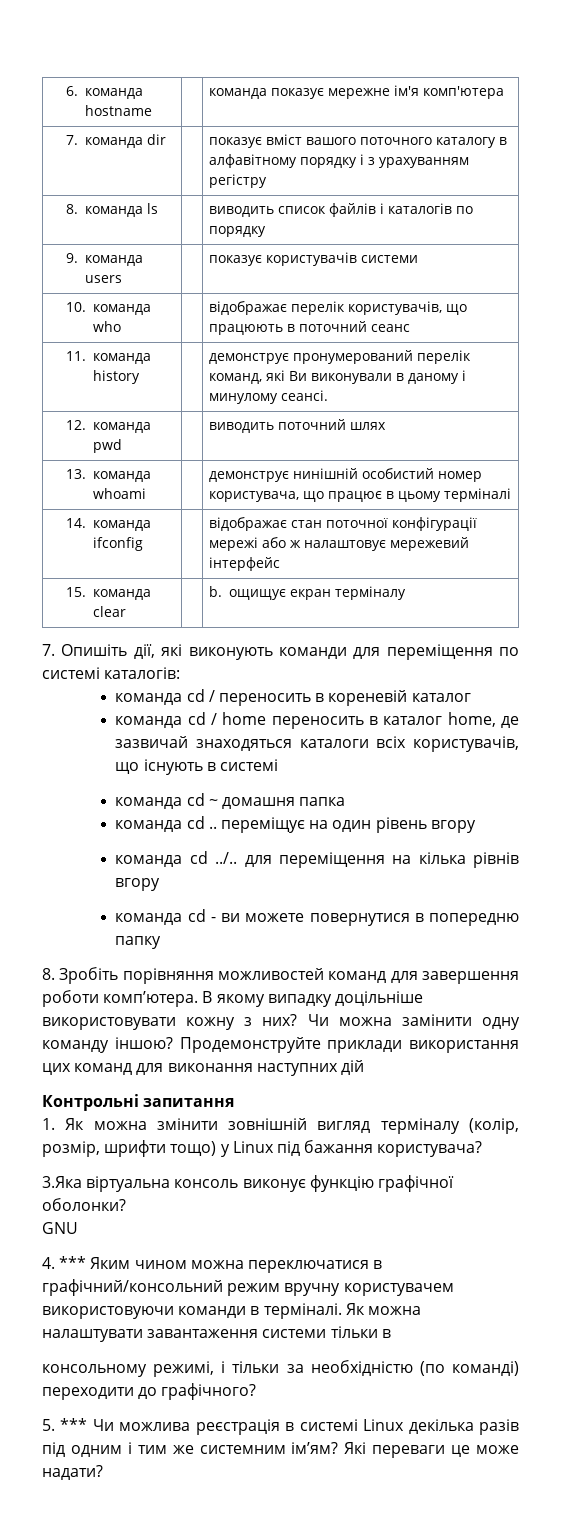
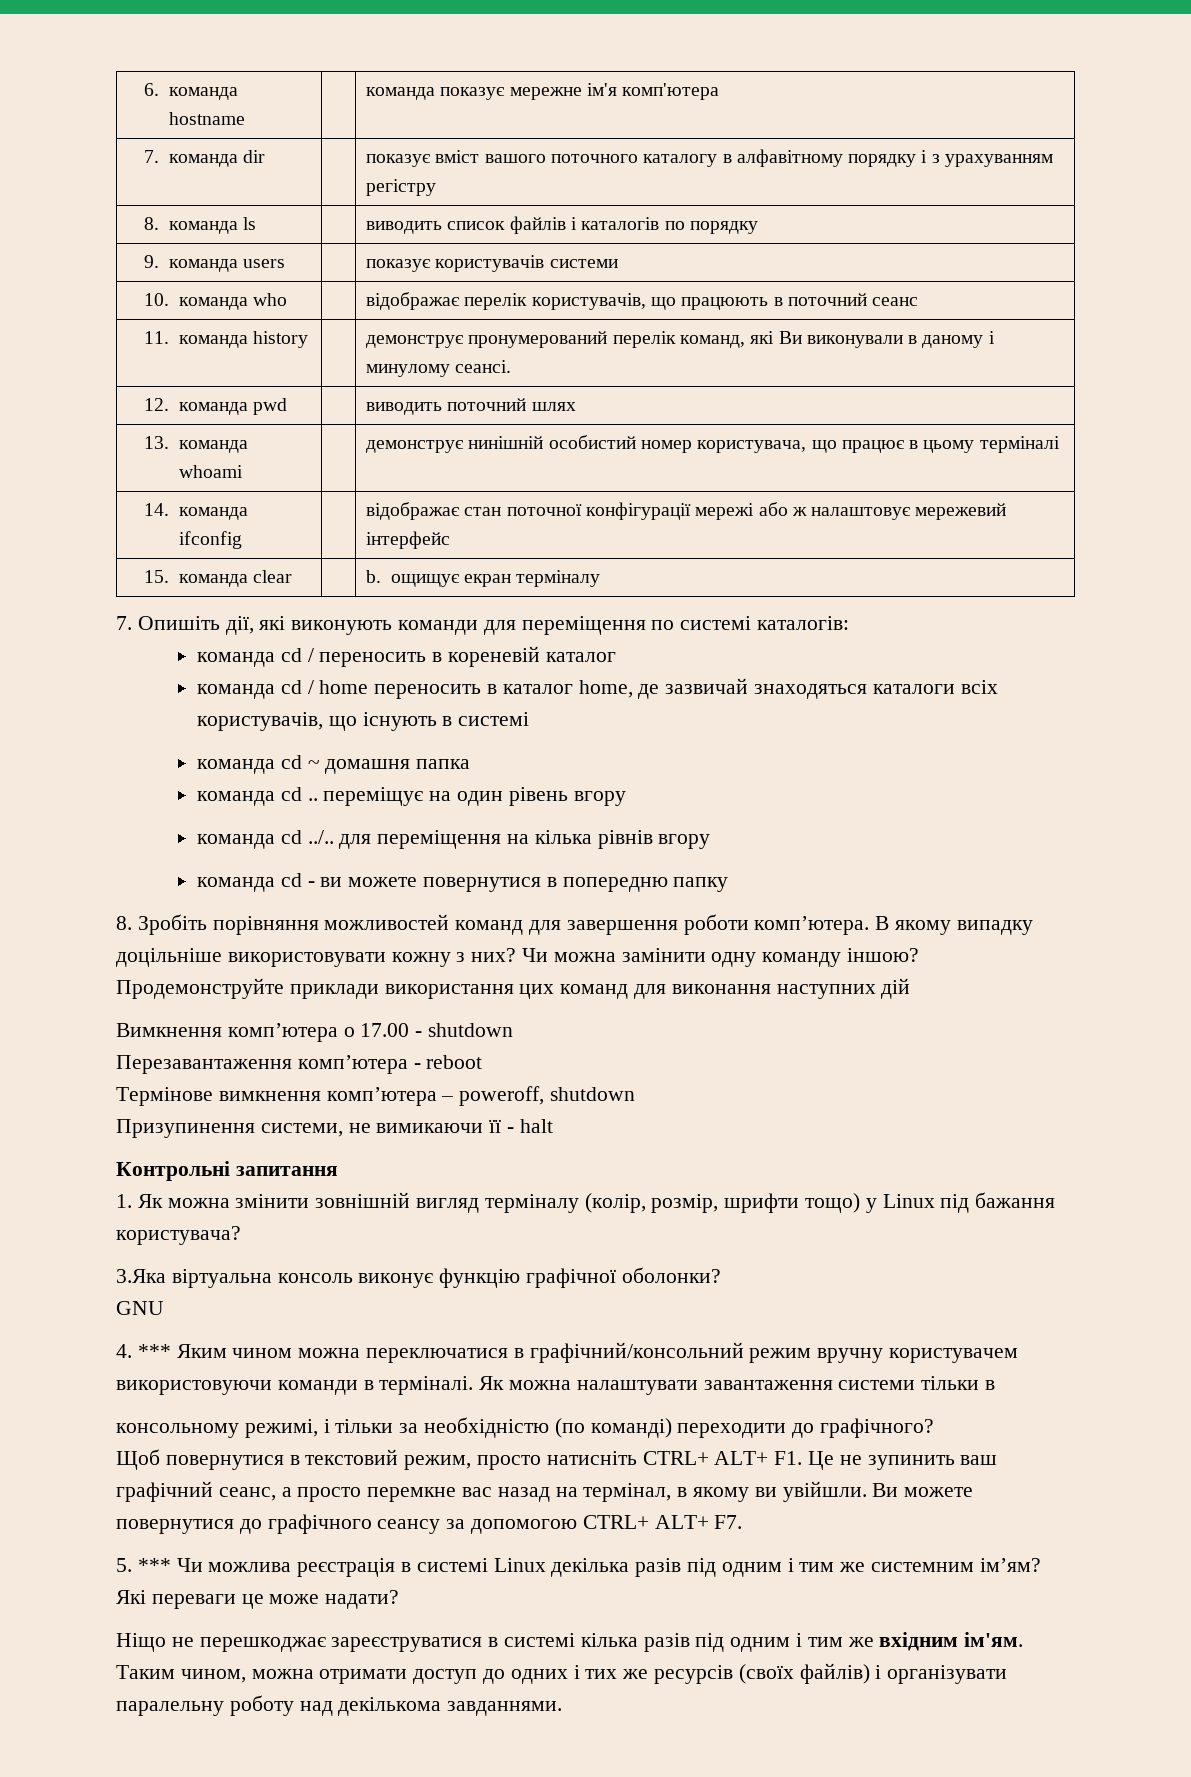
(364, 1067) none -> [116,1023,514,1042] [116,1055,483,1074] [116,1086,636,1106] [116,1119,553,1138] // Вимкнення комп’ютера о 17.00 - shutdown // Перезавантаження комп’ютера - reboot // Термінове вимкнення комп’ютера – poweroff, shutdown // Призупинення системи, не вимикаючи її - halt
(257, 1391) none -> [116,1449,998,1470] [116,1481,974,1502] [116,1514,743,1534] // Щоб повернутися в текстовий режим, просто натисніть CTRL+ ALT+ F1. Це не зупинить ваш графічний сеанс, а просто перемкне вас назад на термінал, в якому ви увійшли. Ви можете повернутися до графічного сеансу за допомогою CTRL+ ALT+ F7.
(103, 1472) none -> [116,1632,1024,1652] [116,1663,1008,1684] [116,1695,563,1716] // Ніщо не перешкоджає зареєструватися в системі кілька разів під одним і тим же вхідним ім'ям. Таким чином, можна отримати доступ до одних і тих же ресурсів (своїх файлів) і організувати паралельну роботу над декількома завданнями.

